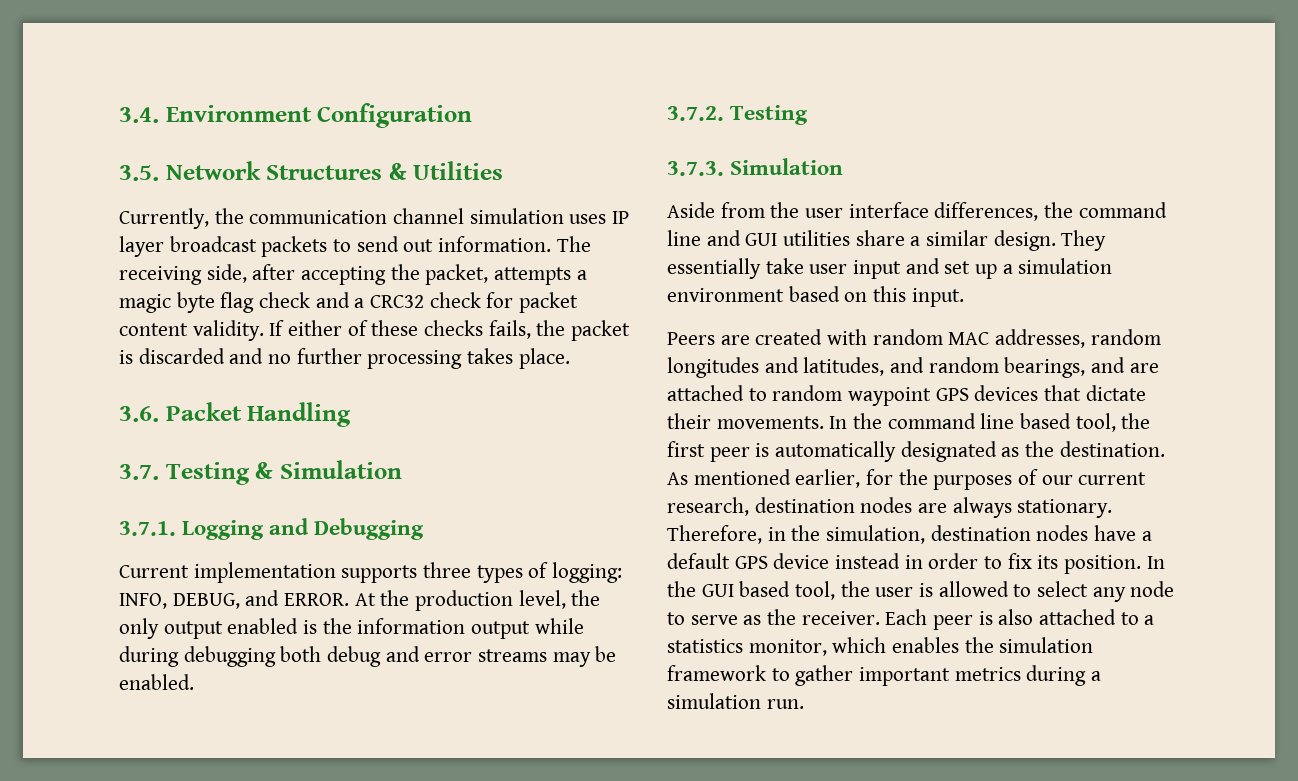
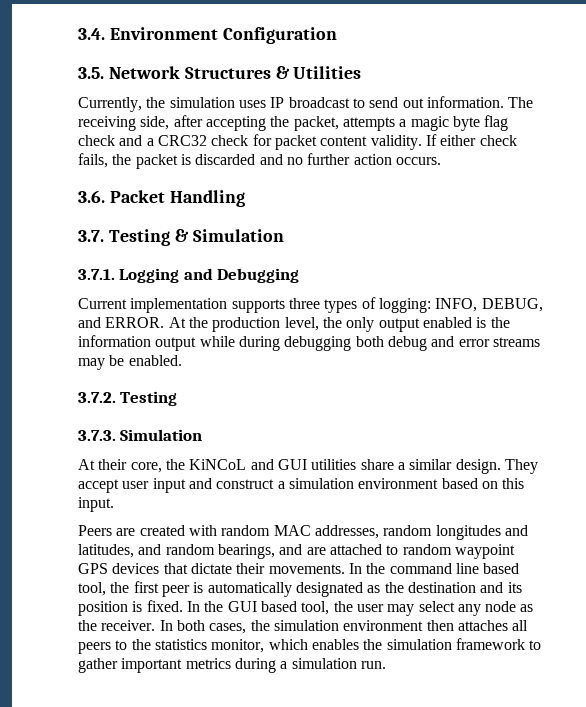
[249,208,465,224] communication channel -> (166, 102) none
[119,236,328,257] layer broadcast packets -> [288,97,350,108] broadcast
[347,320,484,336] of these checks -> [479,135,517,146] check
[367,348,570,369] processing takes place. -> [353,154,441,165] action occurs.
[667,202,1167,221] [667,230,701,246] Aside from the user interface differences, the command line -> [78,459,247,473] At their core, the KiNCoL
[667,258,804,279] essentially take -> [78,479,119,493] accept
[944,261,998,279] set up -> [216,479,275,489] construct
[1059,441,1165,457] [667,469,1147,490] [667,497,1113,518] [667,525,1152,544] [667,553,1142,574] destination. As mentioned earlier, for the purposes of our current research, destination nodes are always stationary. Therefore, in the simulation, destination nodes have a default GPS device instead in order to fix its position. -> [407,582,522,593] [78,600,183,616] destination and its position is fixed.
[919,581,1032,597] is allowed to -> [387,604,415,616] may
[667,612,738,625] to serve -> (517, 606) none
[885,609,1155,630] Each peer is also attached to a -> [159,620,529,634] [78,639,151,654] In both cases, the simulation environment then attaches all peers to the

